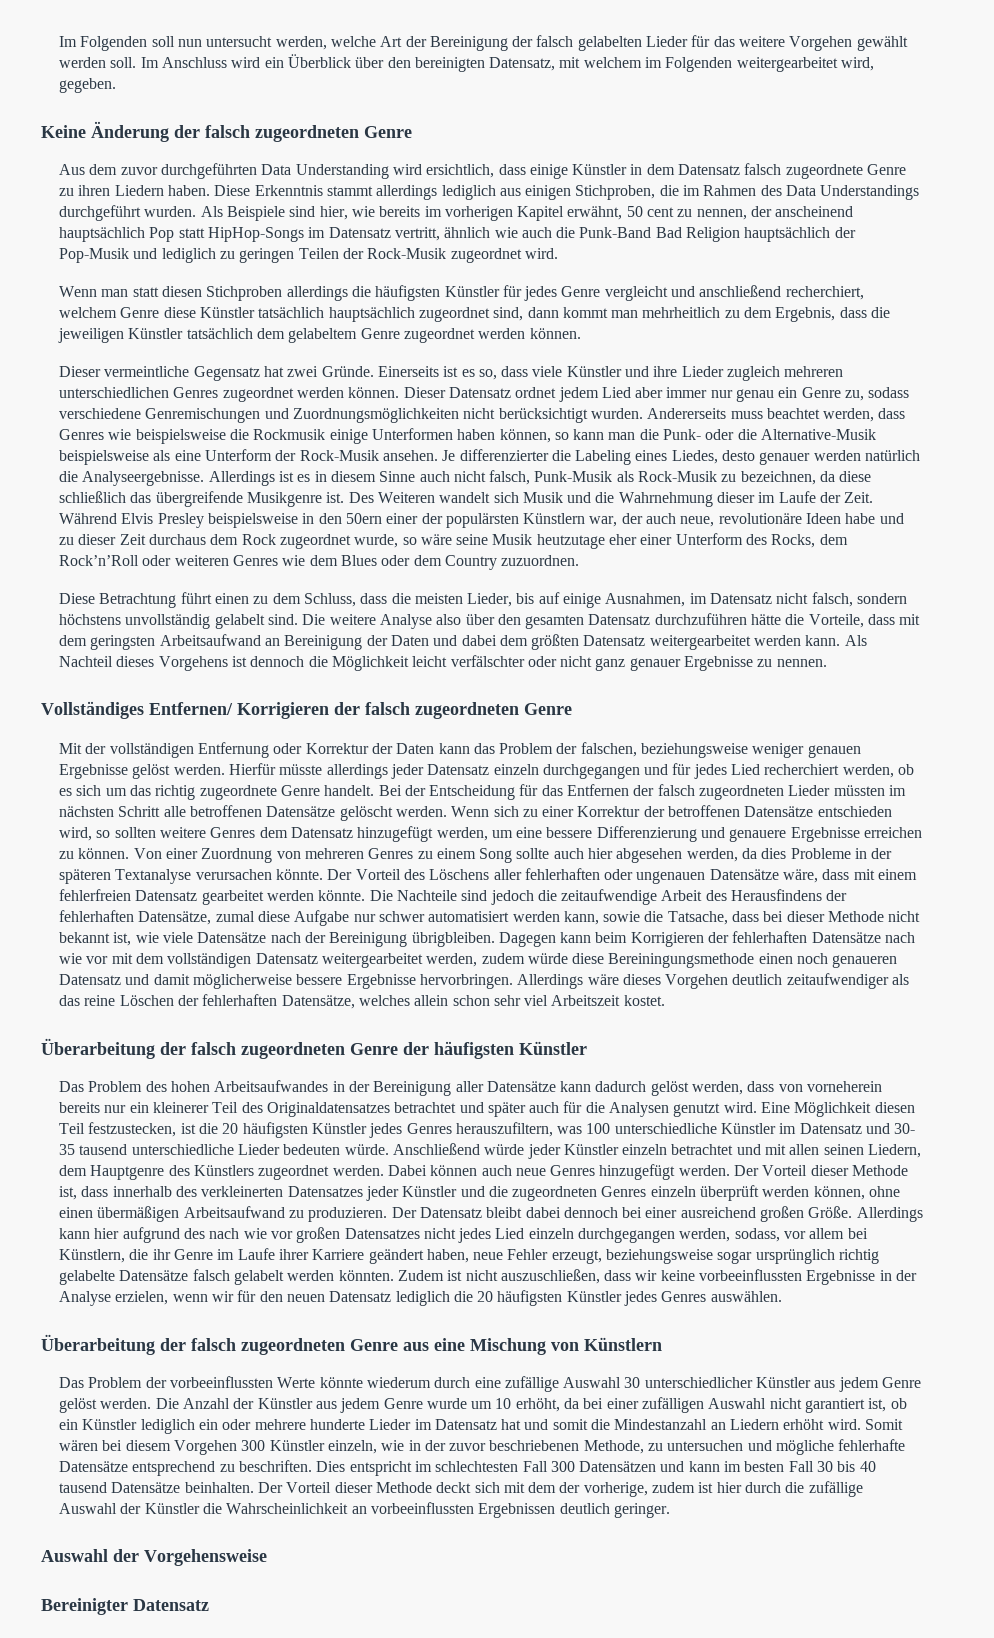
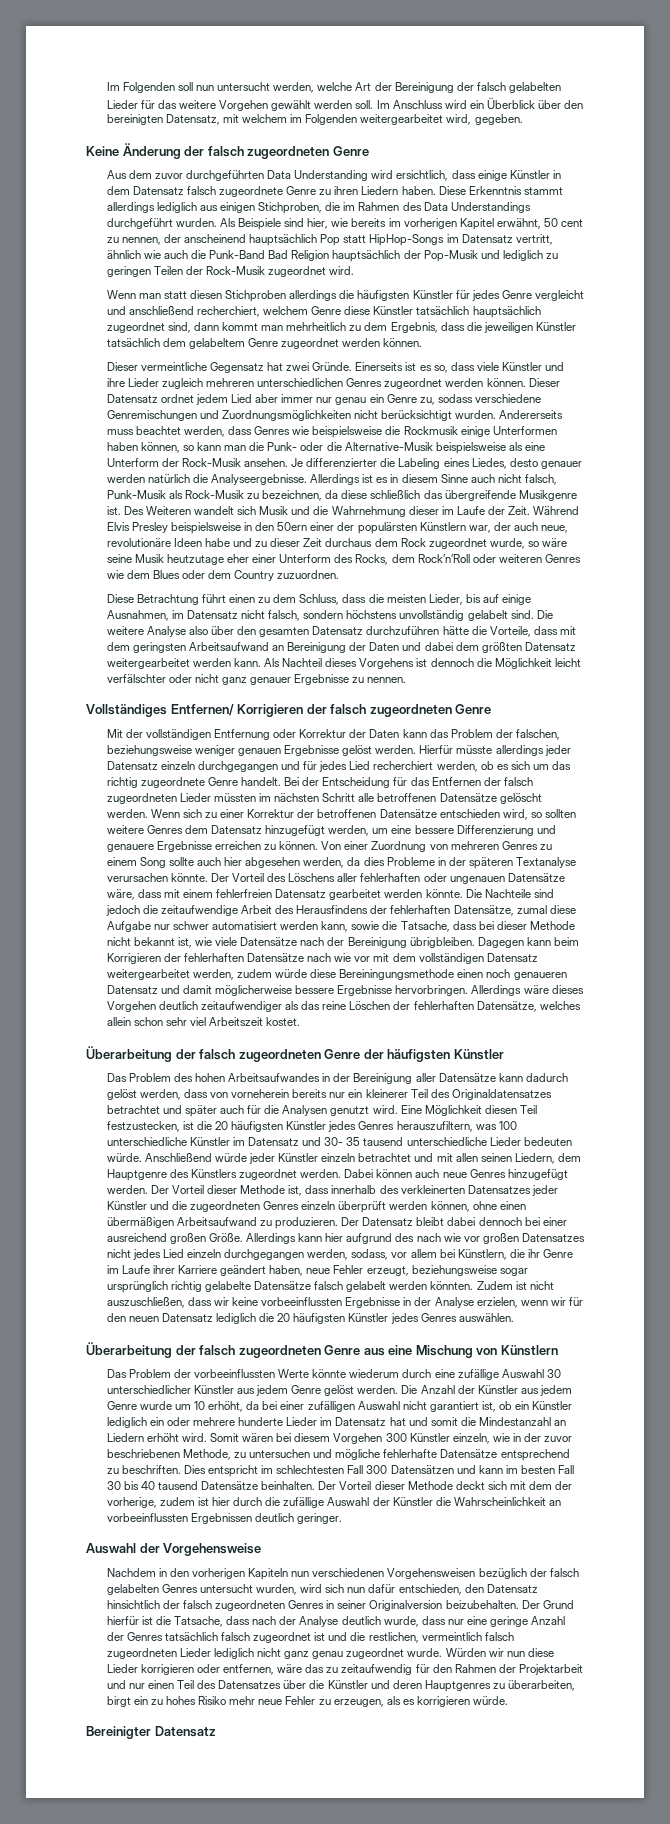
(267, 1557) none -> [106,1568,579,1580] [106,1584,538,1595] [106,1600,574,1611] [106,1616,566,1627] [106,1632,514,1643] [106,1648,554,1659] [106,1664,583,1675] [106,1680,576,1692] [106,1696,509,1707] // Nachdem in den vorherigen Kapiteln nun verschiedenen Vorgehensweisen bezüglich der falsch gelabelten Genres untersucht wurden, wird sich nun dafür entschieden, den Datensatz hinsichtlich der falsch zugeordneten Genres in seiner Originalversion beizubehalten. Der Grund hierfür ist die Tatsache, dass nach der Analyse deutlich wurde, dass nur eine geringe Anzahl der Genres tatsächlich falsch zugeordnet ist und die restlichen, vermeintlich falsch zugeordneten Lieder lediglich nicht ganz genau zugeordnet wurde. Würden wir nun diese Lieder korrigieren oder entfernen, wäre das zu zeitaufwendig für den Rahmen der Projektarbeit und nur einen Teil des Datensatzes über die Künstler und deren Hauptgenres zu überarbeiten, birgt ein zu hohes Risiko mehr neue Fehler zu erzeugen, als es korrigieren würde.

